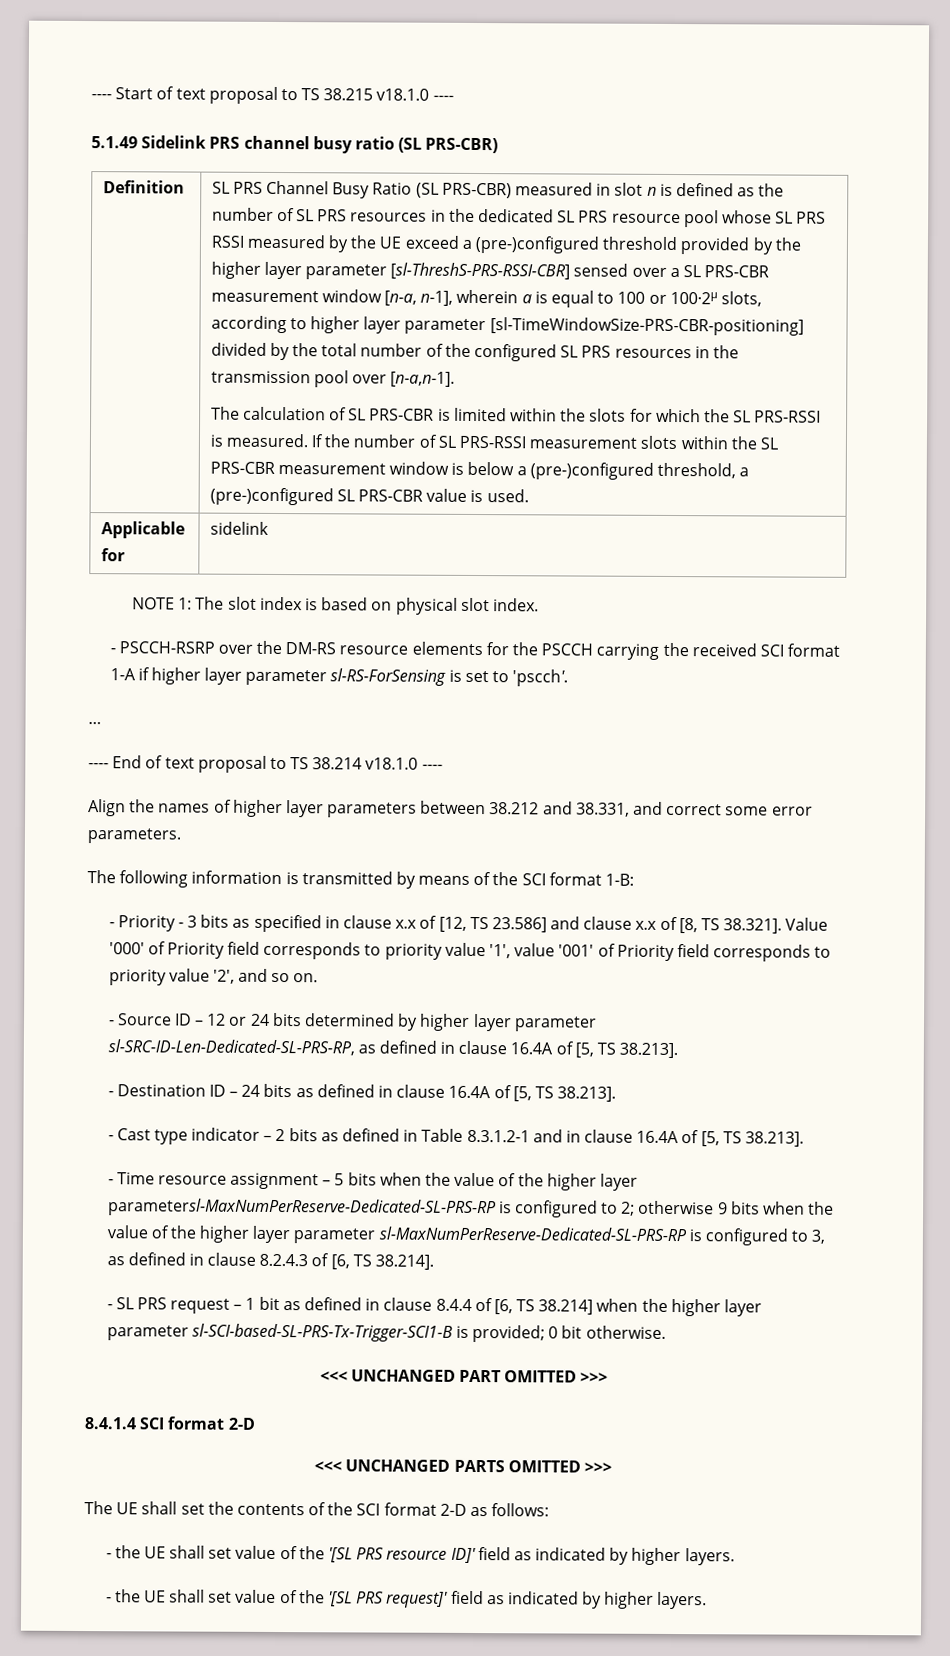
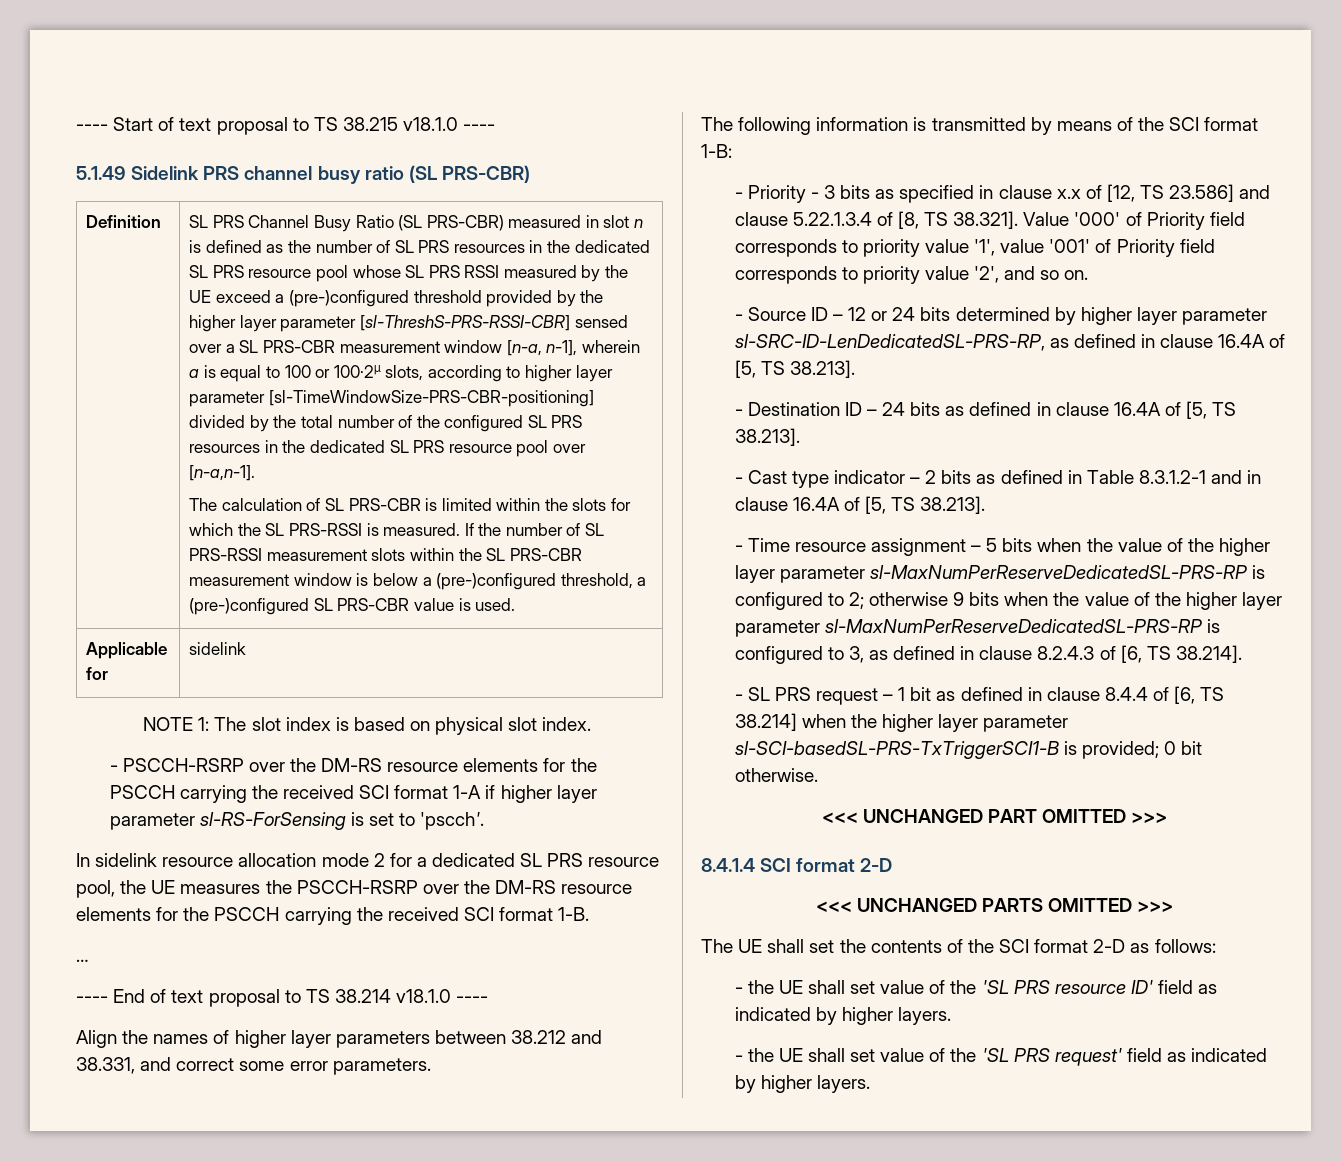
[210,370,311,384] transmission -> [309,440,512,453] dedicated SL PRS resource
(569, 678) none -> [76,853,660,867] [76,880,633,898] [76,907,590,925] // In sidelink resource allocation mode 2 for a dedicated SL PRS resource pool, the UE measures the PSCCH-RSRP over the DM-RS resource elements for the PSCCH carrying the received SCI format 1-B.
[635,920,658,930] x.x -> [792,212,872,226] 5.22.1.3.4
[107,1039,355,1056] sl-SRC-ID-Len-Dedicated-SL-PRS-RP, -> [734,334,1045,351] sl-SRC-ID-LenDedicatedSL-PRS-RP,
[107,1198,497,1218] parametersl-MaxNumPerReserve-Dedicated-SL-PRS-RP -> [779,565,1248,583] parameter sl-MaxNumPerReserveDedicatedSL-PRS-RP
[378,1226,687,1242] sl-MaxNumPerReserve-Dedicated-SL-PRS-RP -> [824,619,1203,633] sl-MaxNumPerReserveDedicatedSL-PRS-RP
[191,1323,453,1342] sl-SCI-based-SL-PRS-Tx-Trigger-SCI1-B -> [734,741,1060,759] sl-SCI-basedSL-PRS-TxTriggerSCI1-B
[328,1547,476,1564] '[SL PRS resource ID]' -> [981,980,1153,994] 'SL PRS resource ID'
[328,1591,449,1608] '[SL PRS request]' -> [981,1048,1122,1066] 'SL PRS request'

